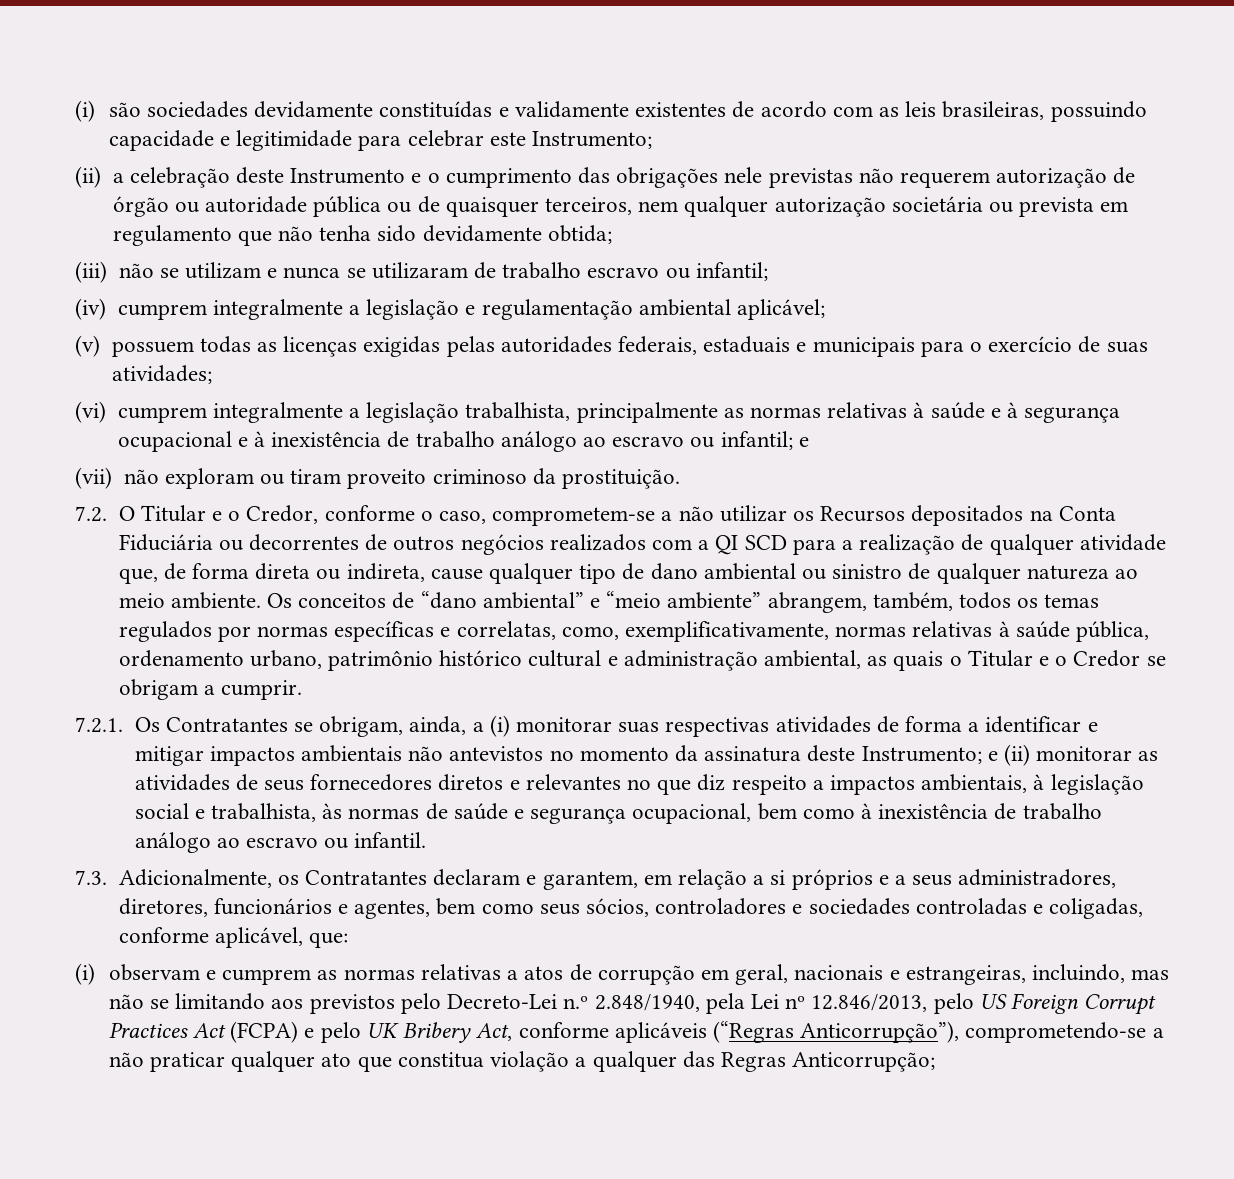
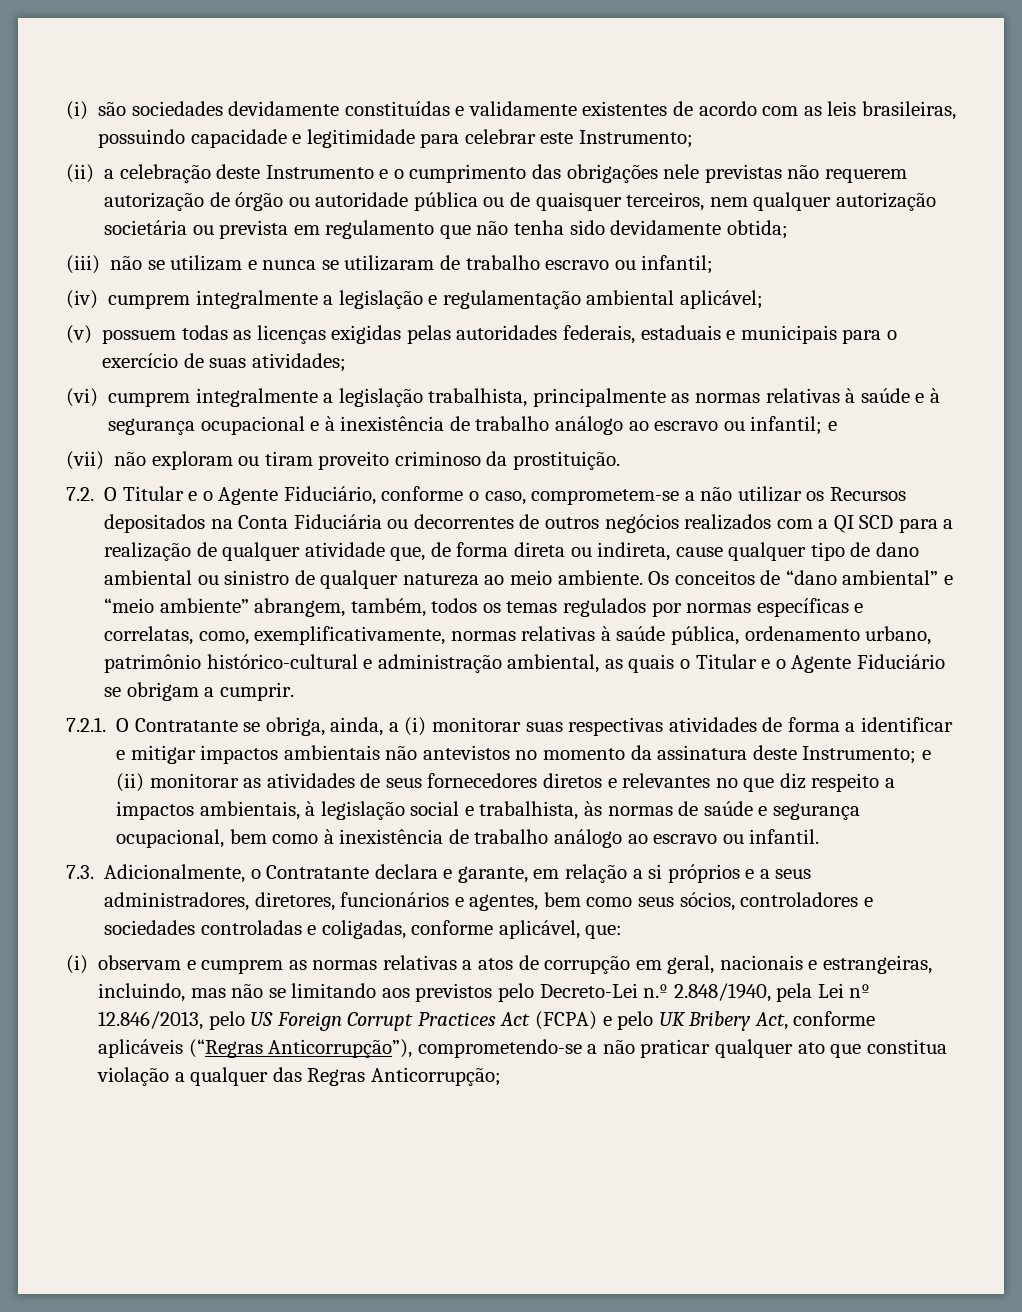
[246,505,319,524] Credor, -> [218,486,376,505] Agente Fiduciário,
[439,650,602,667] histórico cultural -> [206,654,358,669] histórico-cultural
[1073,650,1141,667] Credor -> [791,654,945,673] Agente Fiduciário
[134,716,404,737] Os Contratantes se obrigam, -> [116,717,325,736] O Contratante se obriga,
[277,869,638,890] os Contratantes declaram e garantem, -> [250,864,528,883] o Contratante declara e garante,

